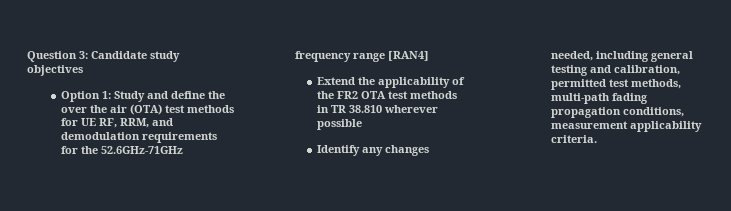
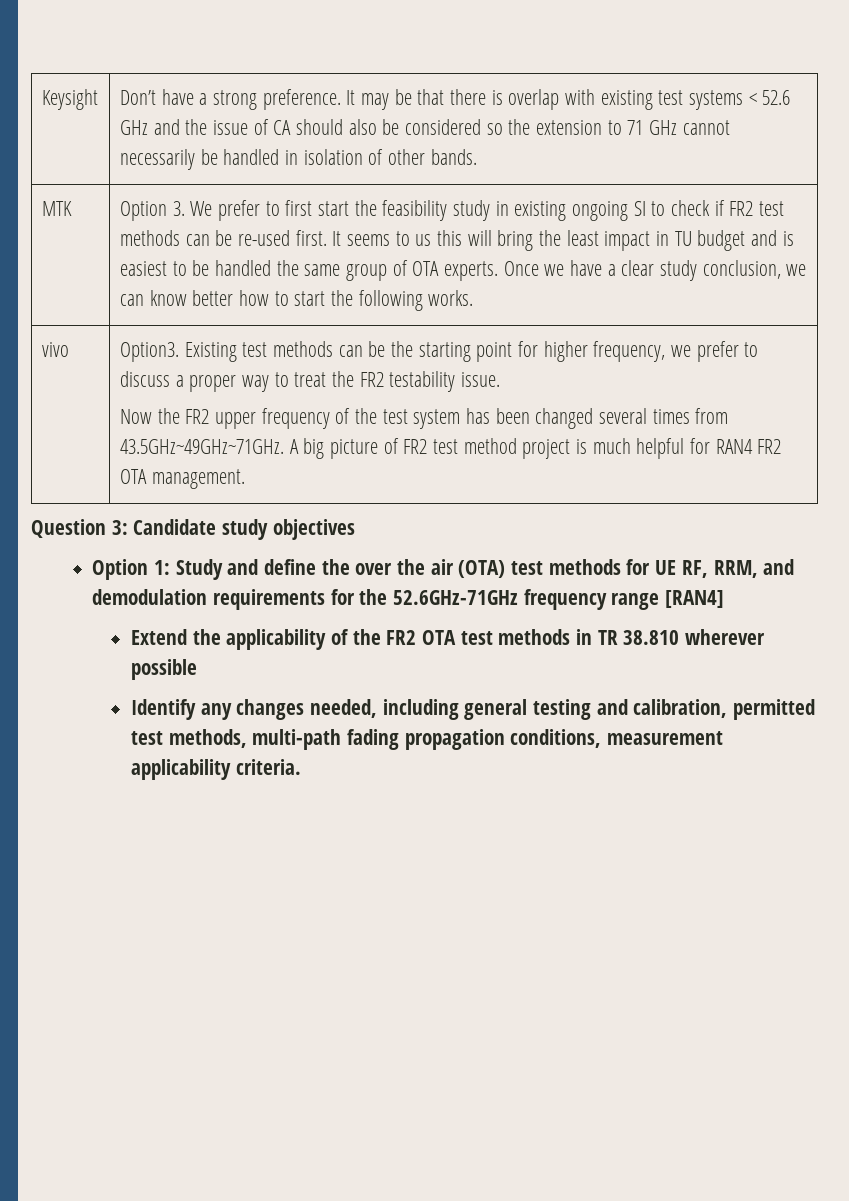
(27, 56) none -> [41,89,98,110] [119,89,791,110] [119,119,730,135] [119,149,477,170] [41,201,72,216] [119,200,784,221] [119,230,794,251] [119,260,807,281] [119,290,474,311] [41,342,69,357] [119,341,759,362] [119,371,500,392] [119,408,729,429] [119,438,782,459] [119,469,245,489] Keysight | Don’t have a strong preference. It may be that there is overlap with existing test systems < 52.6 GHz and the issue of CA should also be considered so the extension to 71 GHz cannot necessarily be handled in isolation of other bands. // MTK | Option 3. We prefer to first start the feasibility study in existing ongoing SI to check if FR2 test methods can be re-used first. It seems to us this will bring the least impact in TU budget and is easiest to be handled the same group of OTA experts. Once we have a clear study conclusion, we can know better how to start the following works. // vivo | Option3. Existing test methods can be the starting point for higher frequency, we prefer to discuss a proper way to treat the FR2 testability issue. // Now the FR2 upper frequency of the test system has been changed several times from 43.5GHz~49GHz~71GHz. A big picture of FR2 test method project is much helpful for RAN4 FR2 OTA management. //

